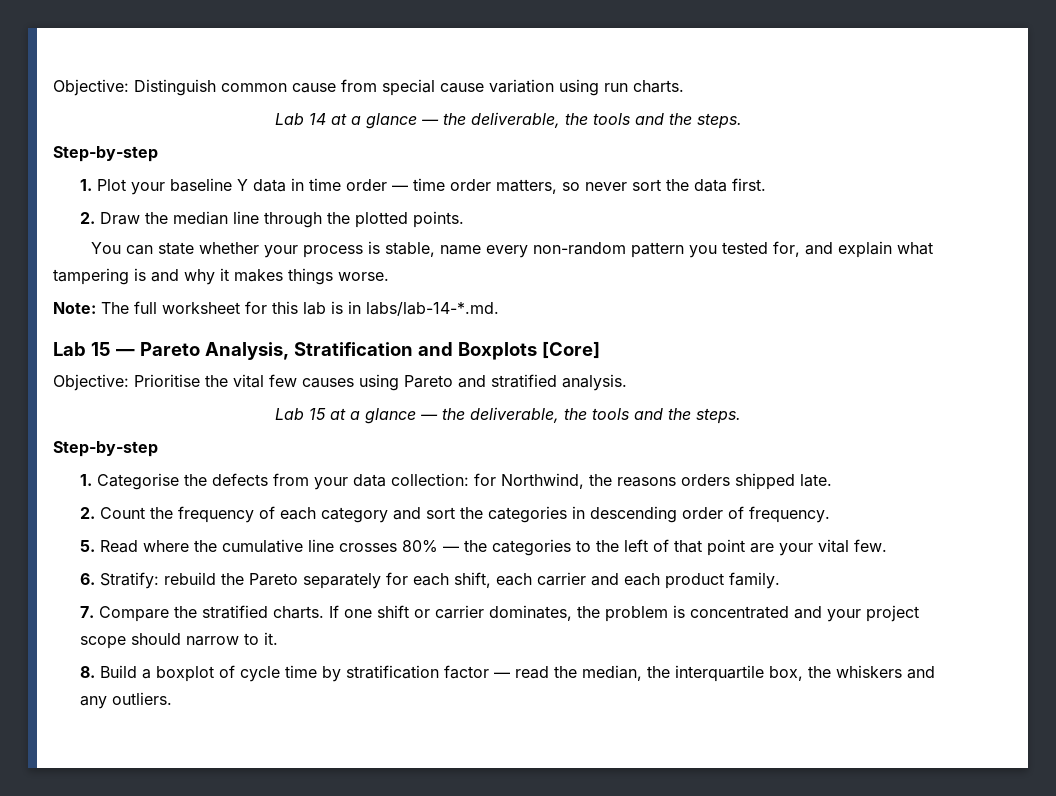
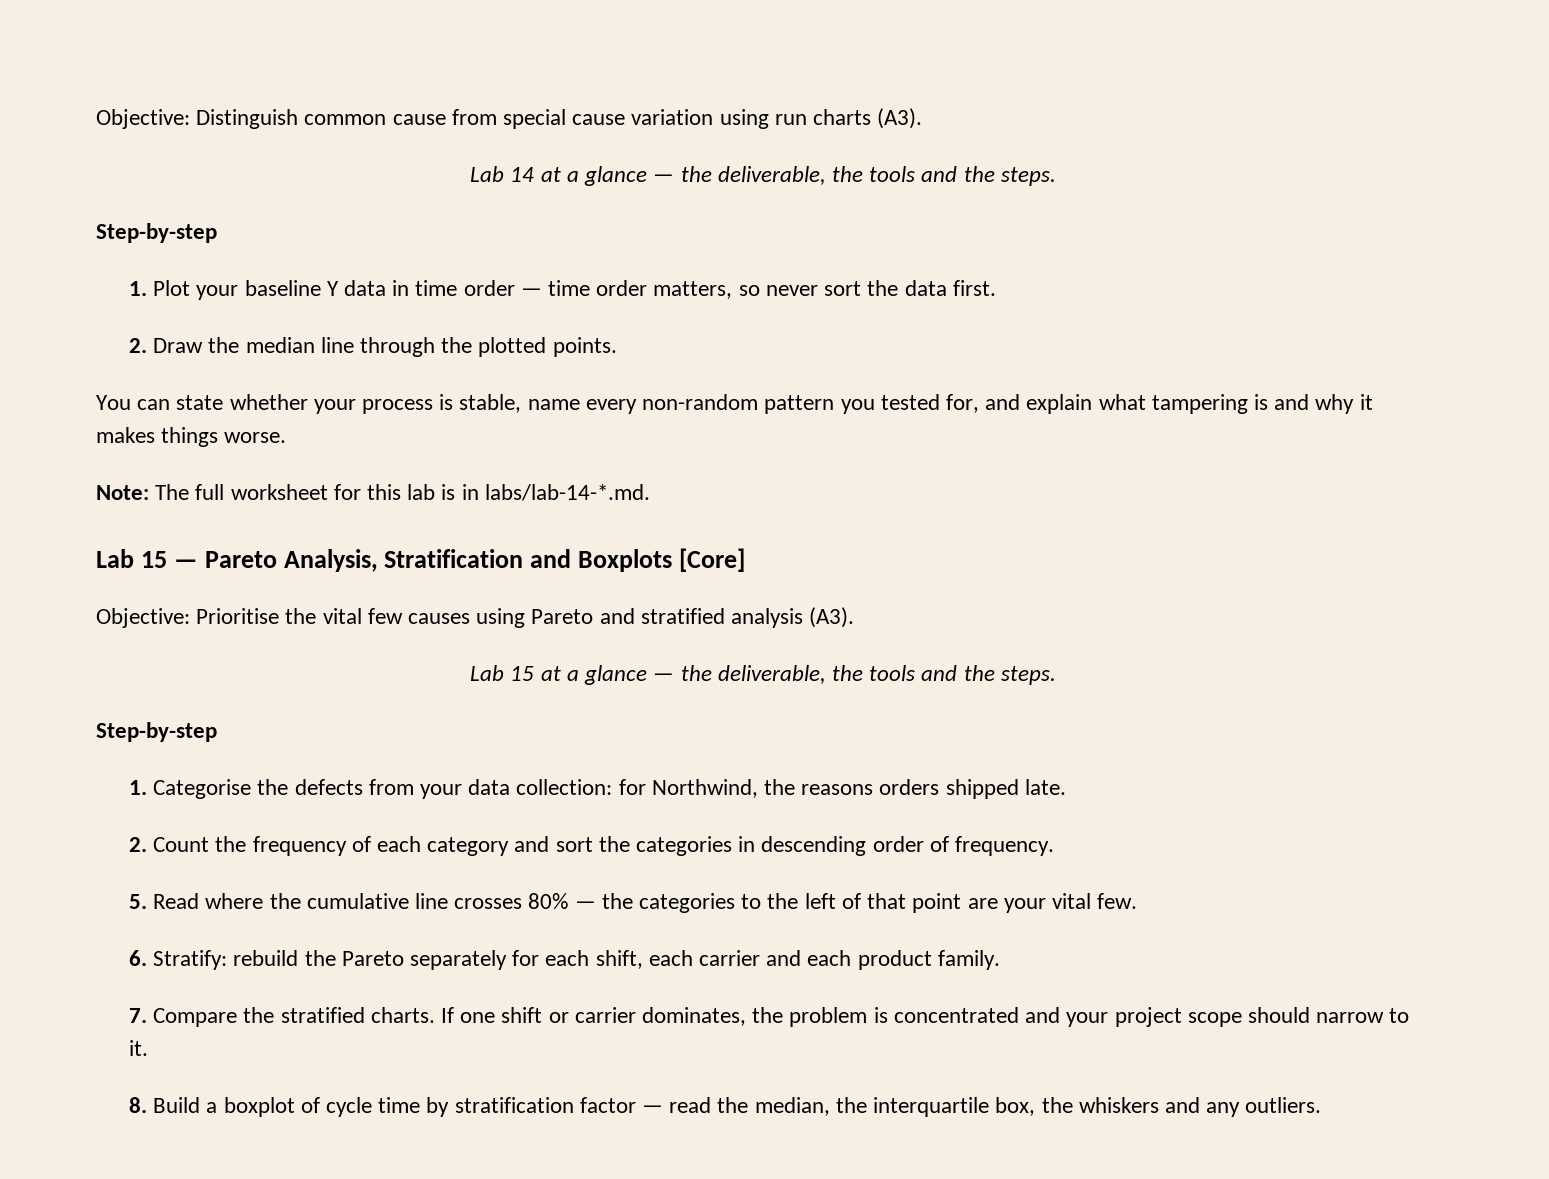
[633,80,684,93] charts. -> [813,108,923,129] charts (A3).
[562,374,627,391] analysis. -> [731,607,855,628] analysis (A3).

